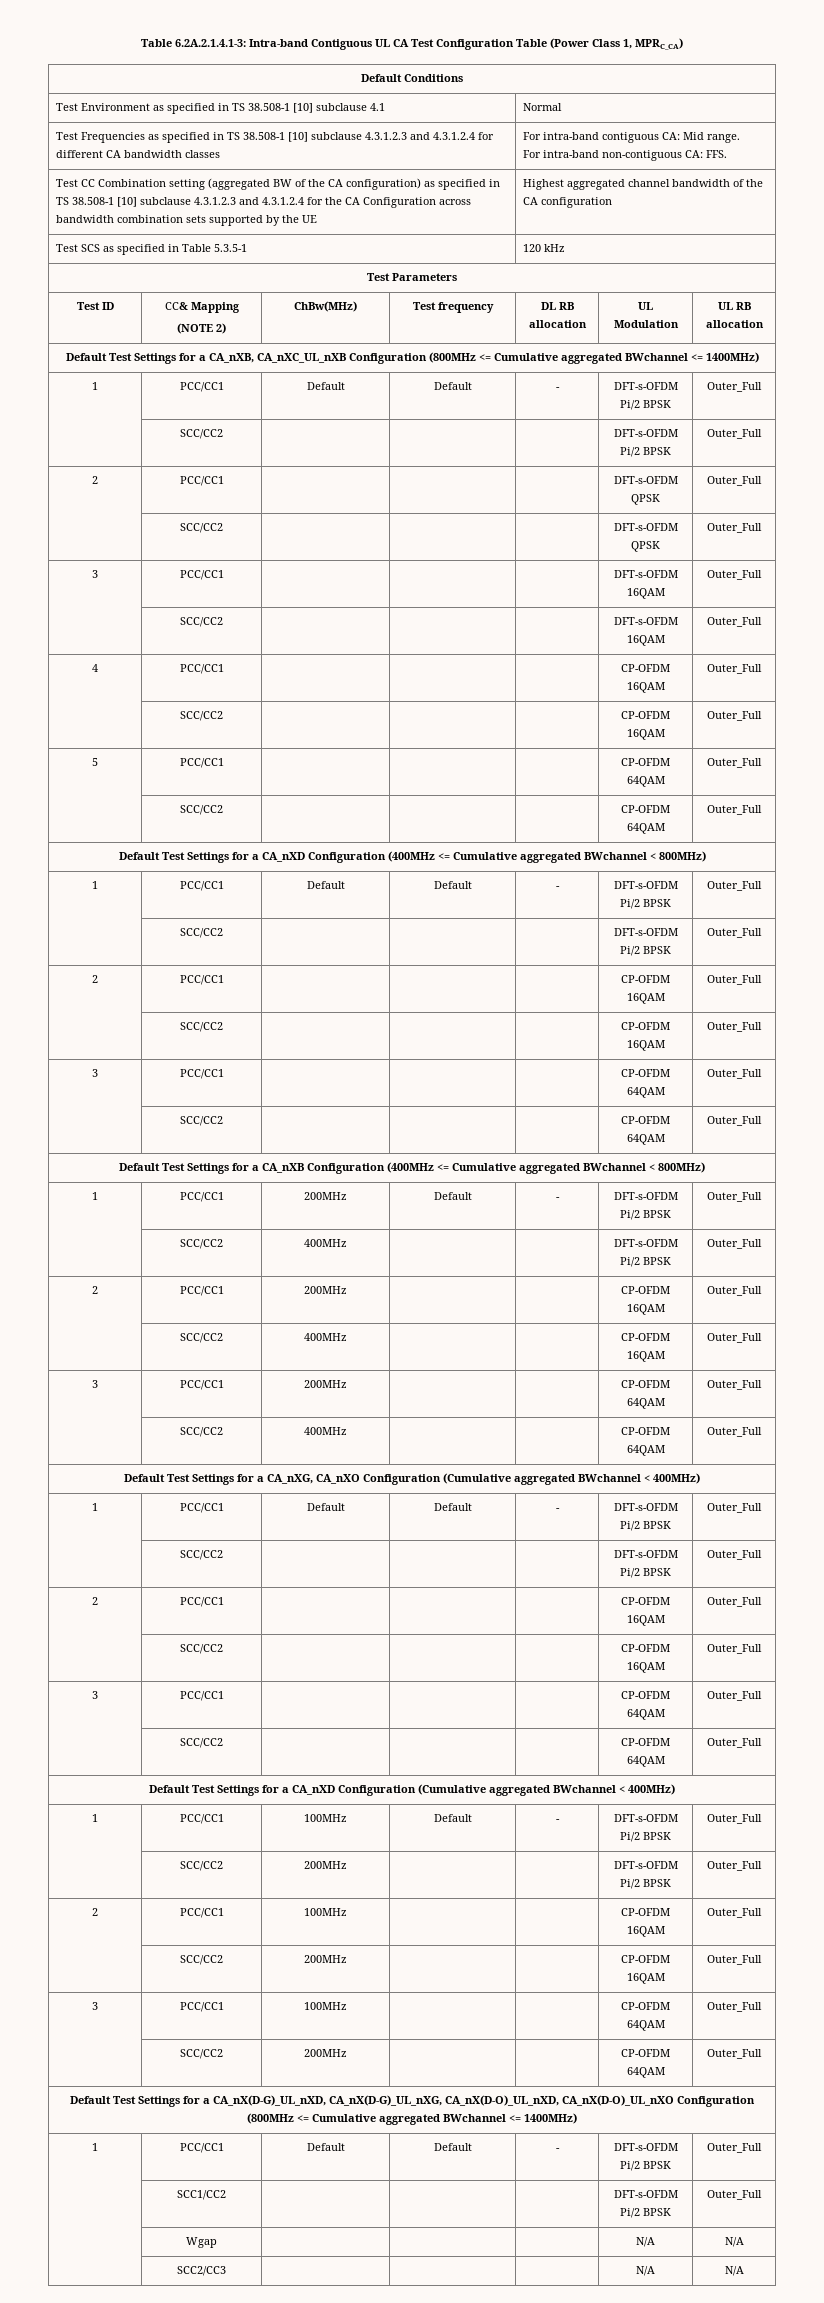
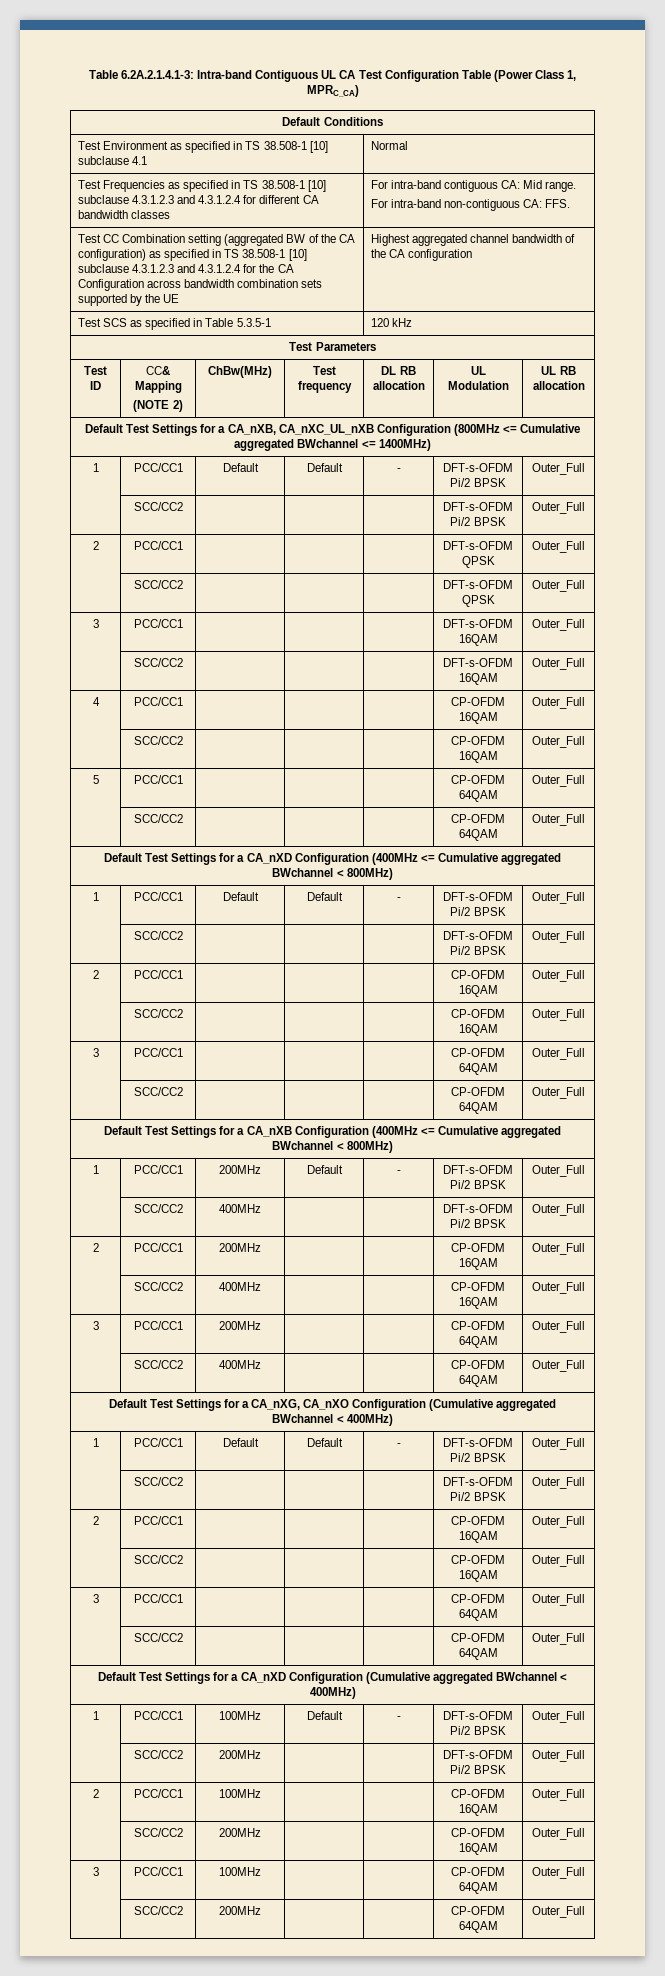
[70,2095,755,2107] [247,2113,577,2125] [92,2143,98,2151] [179,2143,224,2153] [306,2143,345,2151] [433,2143,472,2151] [555,2148,560,2151] [613,2143,678,2151] [620,2161,671,2171] [707,2143,762,2153] [177,2190,226,2200] [613,2190,678,2198] [620,2208,671,2218] [707,2190,762,2200] [186,2237,217,2248] [636,2237,655,2247] [724,2237,744,2247] [177,2266,226,2276] [636,2266,655,2276] [724,2266,744,2276] // Default Test Settings for a CA_nX(D-G)_UL_nXD, CA_nX(D-G)_UL_nXG, CA_nX(D-O)_UL_nXD, CA_nX(D-O)_UL_nXO Configuration (800MHz <= Cumulative aggregated BWchannel <= 1400MHz) // 1 | PCC/CC1 | Default | Default | - | DFT-s-OFDM Pi/2 BPSK | Outer_Full // | SCC1/CC2 | | | | DFT-s-OFDM Pi/2 BPSK | Outer_Full // | Wgap | | | | N/A | N/A // | SCC2/CC3 | | | | N/A | N/A -> (585, 1912) none

